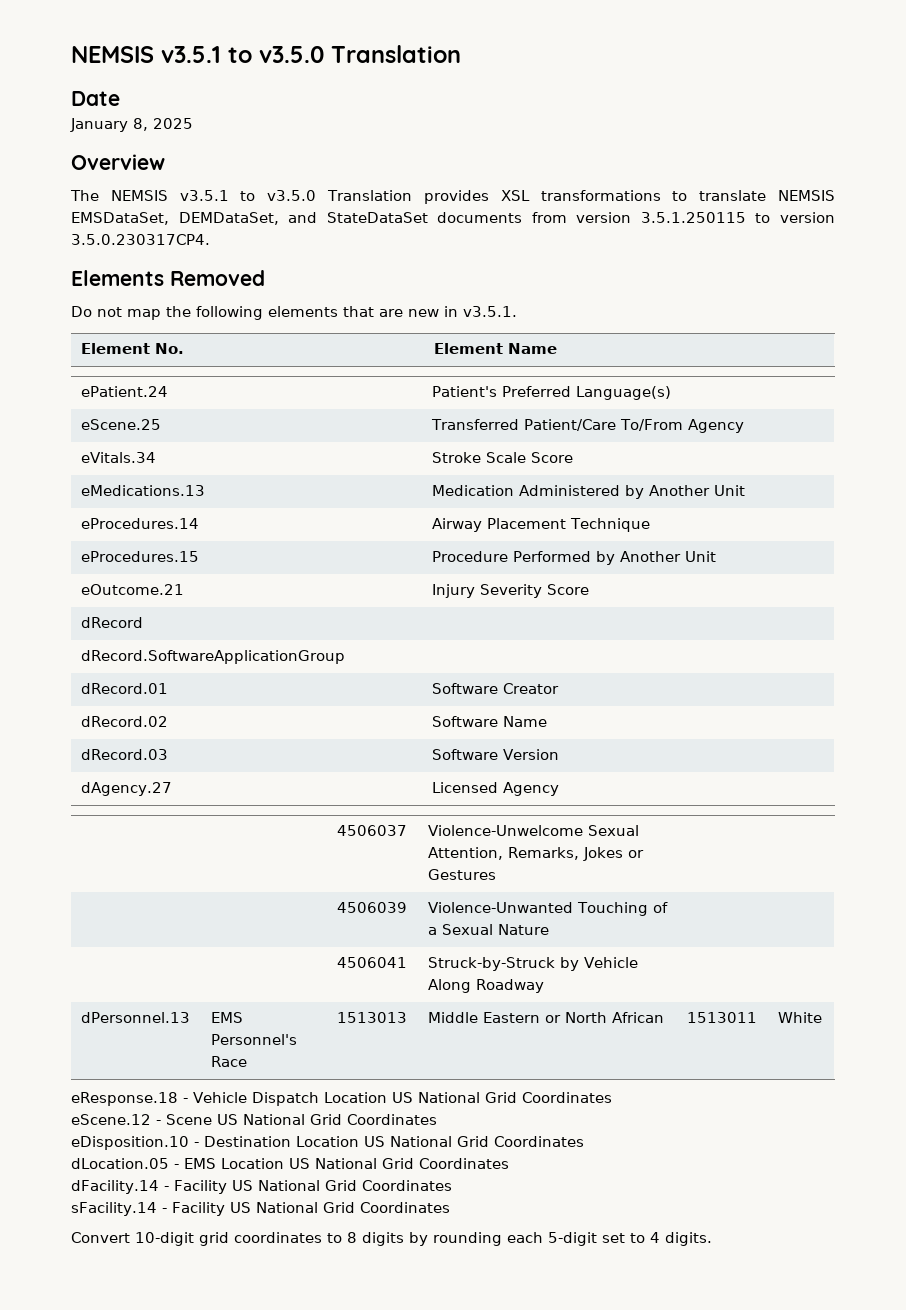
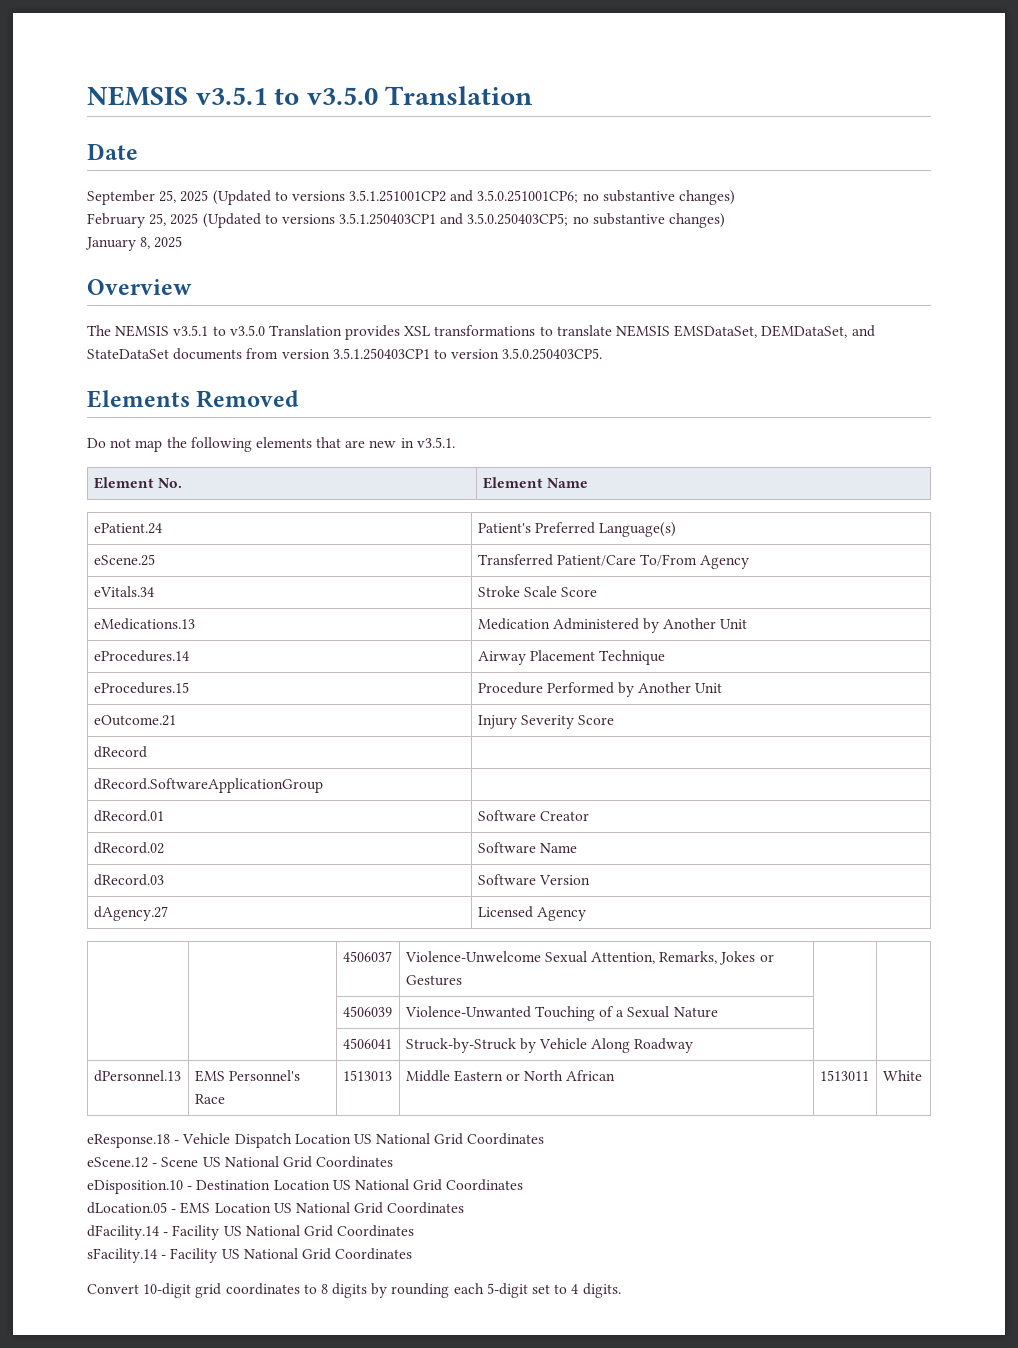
(120, 98) none -> [87,190,736,205] [87,213,726,228] // September 25, 2025 (Updated to versions 3.5.1.251001CP2 and 3.5.0.251001CP6; no substantive changes) // February 25, 2025 (Updated to versions 3.5.1.250403CP1 and 3.5.0.250403CP5; no substantive changes)
[640,212,746,223] 3.5.1.250115 -> [332,348,430,360] 3.5.1.250403CP1
[71,234,210,245] 3.5.0.230317CP4. -> [502,348,603,360] 3.5.0.250403CP5.

